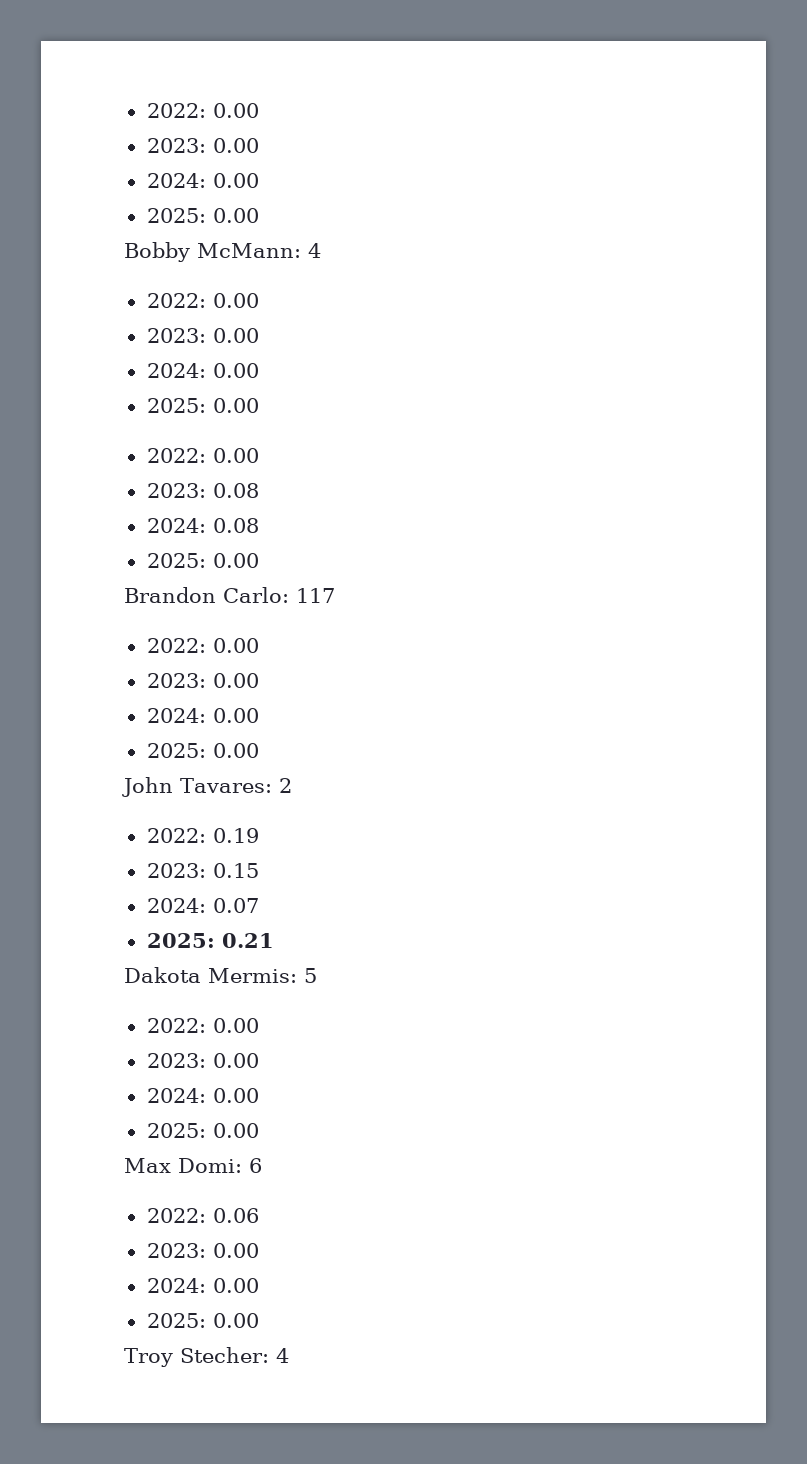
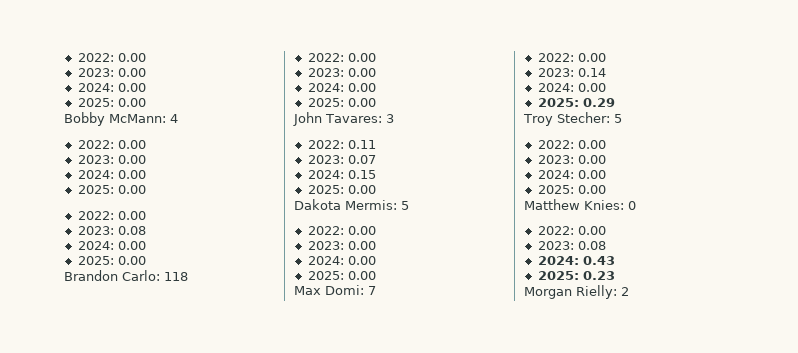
[212,518,259,533] 0.08 -> [117,241,146,250] 0.00
[296,588,335,603] 117 -> [164,272,188,281] 118
[278,778,292,793] [146,828,259,843] [146,863,206,878] 2 // 2022: 0.19 // 2023: -> [385,114,394,123] [307,140,376,149] [307,155,376,164] [307,170,344,179] 3 // 2022: 0.11 // 2023: 0.07 // 2024:
[146,898,259,913] [146,933,274,948] // 2024: 0.07 // 2025: 0.21 -> [307,185,376,194] // 2025: 0.00
[249,1158,262,1173] [146,1208,259,1223] [146,1243,259,1258] [146,1278,259,1293] [146,1313,259,1328] [124,1347,289,1367] 6 // 2022: 0.06 // 2023: 0.00 // 2024: 0.00 // 2025: 0.00 // Troy Stecher: 4 -> [368,286,376,295] [537,53,606,62] [537,68,606,77] [537,83,606,92] [537,98,615,107] [523,112,622,126] [537,140,606,149] [537,155,606,164] [537,170,606,179] [537,185,606,194] [524,199,636,210] [537,226,606,235] [537,241,606,250] [537,256,615,265] [537,271,615,280] [524,285,629,299] 7 // 2022: 0.00 // 2023: 0.14 // 2024: 0.00 // 2025: 0.29 // Troy Stecher: 5 // 2022: 0.00 // 2023: 0.00 // 2024: 0.00 // 2025: 0.00 // Matthew Knies: 0 // 2022: 0.00 // 2023: 0.08 // 2024: 0.43 // 2025: 0.23 // Morgan Rielly: 2

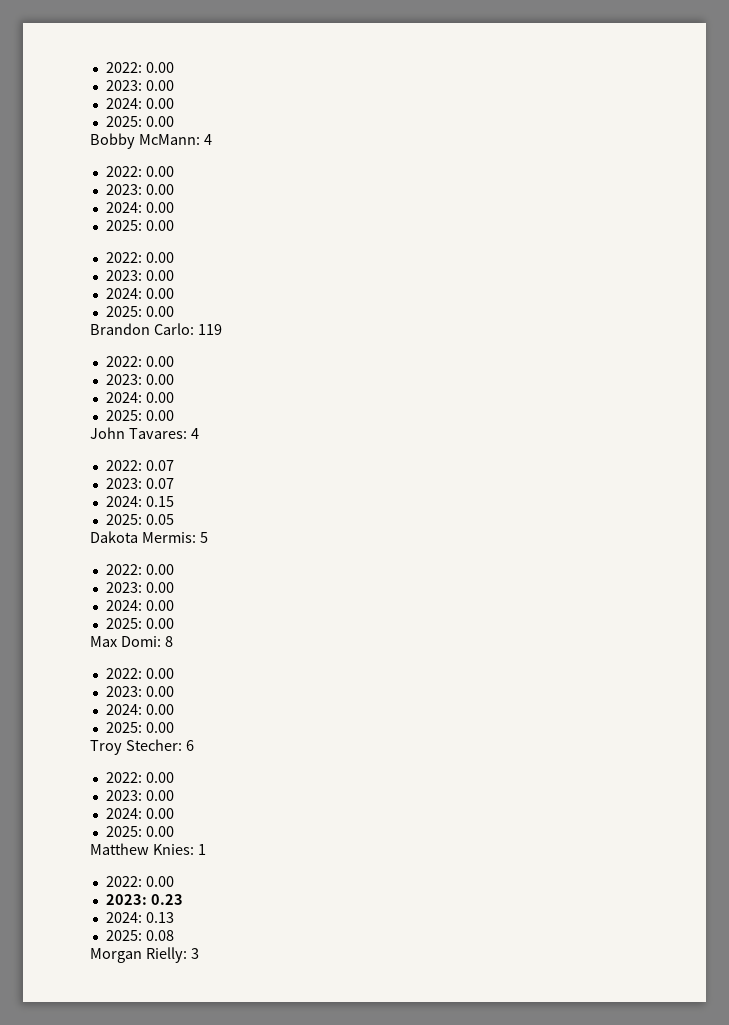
[117,226,146,235] 0.08 -> [145,270,174,281] 0.00
[164,272,188,281] 118 -> [197,324,222,335] 119
[385,114,394,123] [307,140,376,149] 3 // 2022: 0.11 -> [190,428,199,439] [105,460,174,471] 4 // 2022: 0.07
[347,185,376,194] 0.00 -> [145,514,174,525] 0.05
[368,286,376,295] [537,53,606,62] [537,68,606,77] [537,83,606,92] [537,98,615,107] 7 // 2022: 0.00 // 2023: 0.14 // 2024: 0.00 // 2025: 0.29 -> [164,636,173,647] [105,668,174,679] [105,686,174,697] [105,704,174,715] [105,722,174,733] 8 // 2022: 0.00 // 2023: 0.00 // 2024: 0.00 // 2025: 0.00
[613,114,622,123] 5 -> [185,740,194,751] 6
[628,201,636,210] [537,226,606,235] [537,241,606,250] [537,256,615,265] [537,271,615,280] 0 // 2022: 0.00 // 2023: 0.08 // 2024: 0.43 // 2025: 0.23 -> [197,844,206,855] [105,876,174,887] [105,894,183,905] [105,912,174,923] [105,930,174,941] 1 // 2022: 0.00 // 2023: 0.23 // 2024: 0.13 // 2025: 0.08
[621,287,629,296] 2 -> [190,948,199,959] 3

